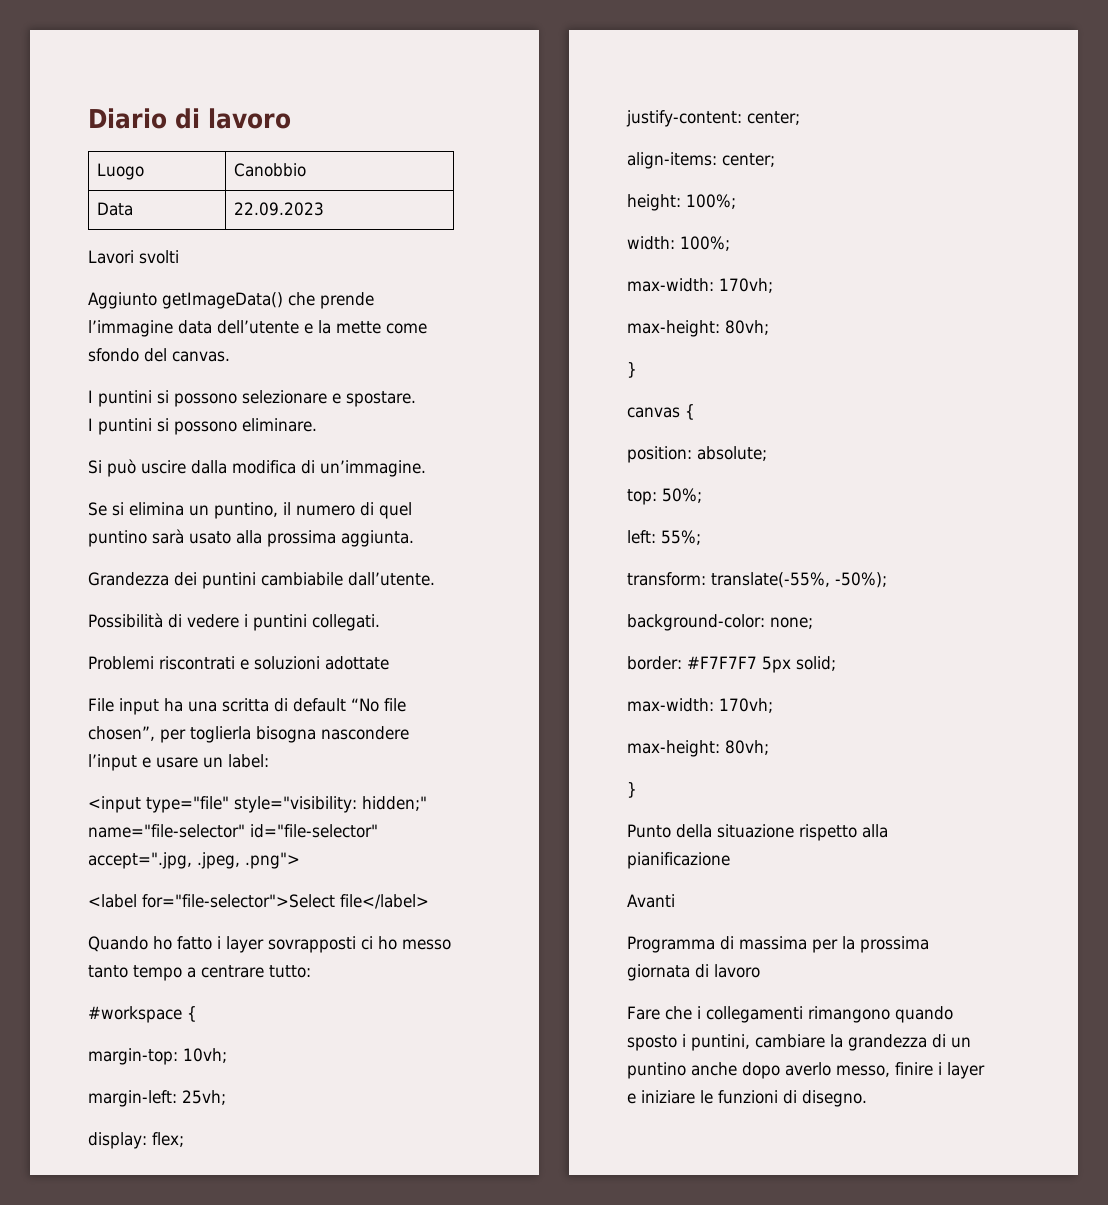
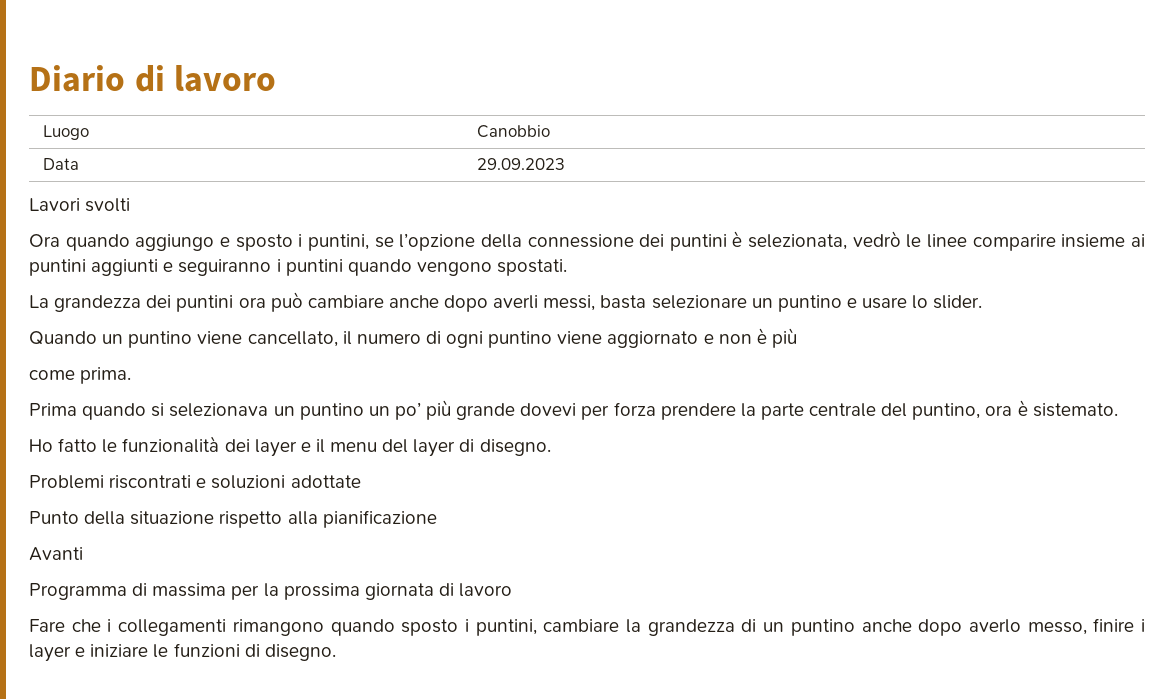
[234,202,325,216] 22.09.2023 -> [476,158,565,170] 29.09.2023
[88,292,374,309] [88,320,427,337] [88,348,230,362] [88,390,416,407] [88,418,317,435] [88,459,426,477] [88,502,412,519] [88,529,414,547] [88,572,435,589] [88,613,380,631] Aggiunto getImageData() che prende l’immagine data dell’utente e la mette come sfondo del canvas. // I puntini si possono selezionare e spostare. // I puntini si possono eliminare. // Si può uscire dalla modifica di un’immagine. // Se si elimina un puntino, il numero di quel puntino sarà usato alla prossima aggiunta. // Grandezza dei puntini cambiabile dall’utente. // Possibilità di vedere i puntini collegati. -> [29,231,1145,251] [29,259,568,276] [29,292,983,312] [29,328,797,348] [29,367,132,384] [29,400,1118,420] [29,436,551,457] Ora quando aggiungo e sposto i puntini, se l’opzione della connessione dei puntini è selezionata, vedrò le linee comparire insieme ai puntini aggiunti e seguiranno i puntini quando vengono spostati. // La grandezza dei puntini ora può cambiare anche dopo averli messi, basta selezionare un puntino e usare lo slider. // Quando un puntino viene cancellato, il numero di ogni puntino viene aggiornato e non è più // come prima. // Prima quando si selezionava un puntino un po’ più grande dovevi per forza prendere la parte centrale del puntino, ora è sistemato. // Ho fatto le funzionalità dei layer e il menu del layer di disegno.
[88,698,406,715] [88,726,409,743] [88,754,269,771] [88,796,427,813] [88,824,378,838] [88,852,300,869] [88,894,429,909] [88,936,451,953] [88,965,311,981] [88,1006,197,1023] [88,1048,227,1065] [88,1090,226,1107] [88,1132,184,1149] [626,110,800,127] [627,152,775,169] [627,194,736,211] [627,236,730,251] [627,278,773,293] [627,320,769,337] [627,362,637,378] [627,404,695,420] [627,446,767,463] [627,488,702,505] [627,530,701,545] [627,572,887,588] [627,614,813,631] [627,656,836,673] [627,698,773,713] [627,740,769,757] [627,782,637,798] // File input ha una scritta di default “No file chosen”, per toglierla bisogna nascondere l’input e usare un label: // <input type="file" style="visibility: hidden;" name="file-selector" id="file-selector" accept=".jpg, .jpeg, .png"> // <label for="file-selector">Select file</label> // Quando ho fatto i layer sovrapposti ci ho messo tanto tempo a centrare tutto: // #workspace { // margin-top: 10vh; // margin-left: 25vh; // display: flex; // justify-content: center; // align-items: center; // height: 100%; // width: 100%; // max-width: 170vh; // max-height: 80vh; // } // canvas { // position: absolute; // top: 50%; // left: 55%; // transform: translate(-55%, -50%); // background-color: none; // border: #F7F7F7 5px solid; // max-width: 170vh; // max-height: 80vh; // } -> (361, 481) none

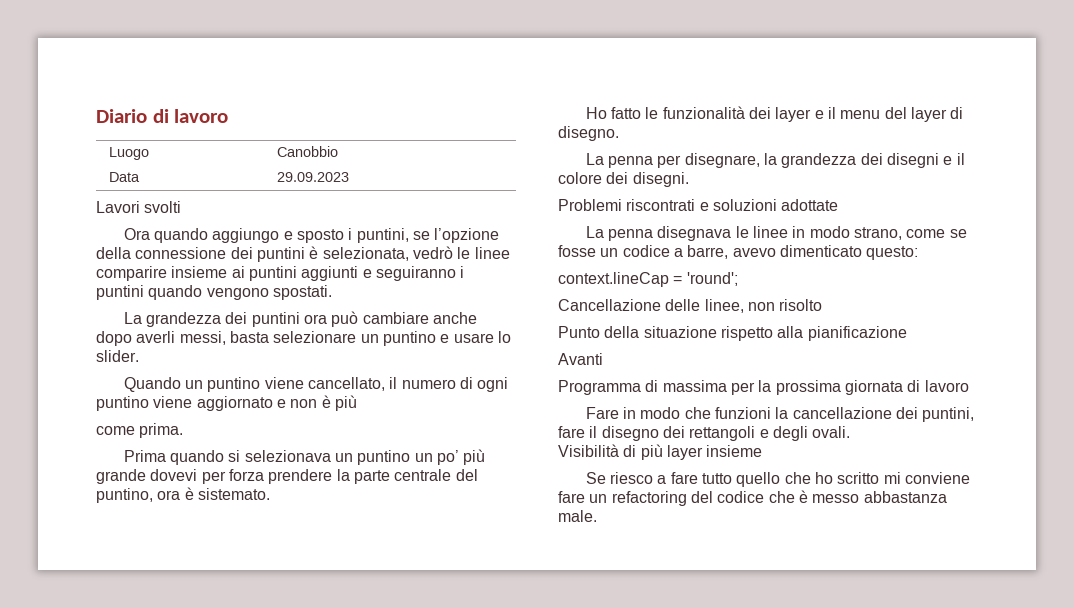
(551, 447) none -> [585,153,965,168] [558,172,689,187] // La penna per disegnare, la grandezza dei disegni e il colore dei disegni.
(361, 481) none -> [585,226,967,241] [558,245,919,260] [558,272,738,287] [558,299,823,313] // La penna disegnava le linee in modo strano, come se fosse un codice a barre, avevo dimenticato questo: // context.lineCap = 'round'; // Cancellazione delle linee, non risolto
[71,618,1146,636] [29,643,336,662] che i collegamenti rimangono quando sposto i puntini, cambiare la grandezza di un puntino anche dopo averlo messo, finire i layer e iniziare le funzioni di disegno. -> [623,407,975,422] [558,426,851,441] [558,444,763,460] [585,472,970,487] [558,490,947,506] [558,510,597,522] in modo che funzioni la cancellazione dei puntini, fare il disegno dei rettangoli e degli ovali. // Visibilità di più layer insieme // Se riesco a fare tutto quello che ho scritto mi conviene fare un refactoring del codice che è messo abbastanza male.

